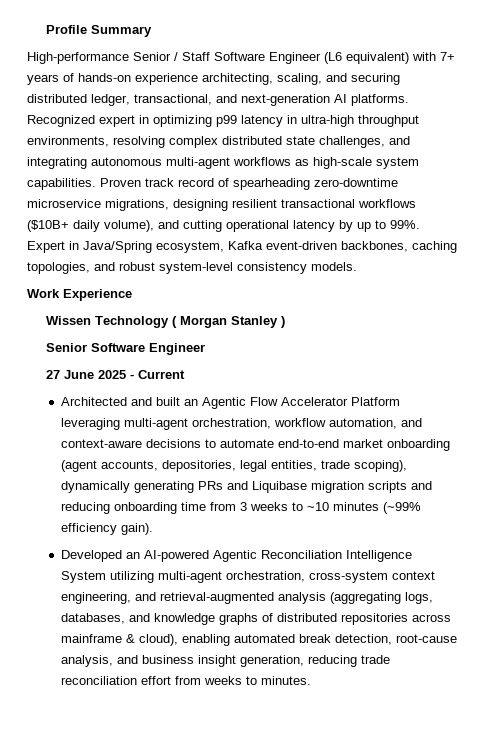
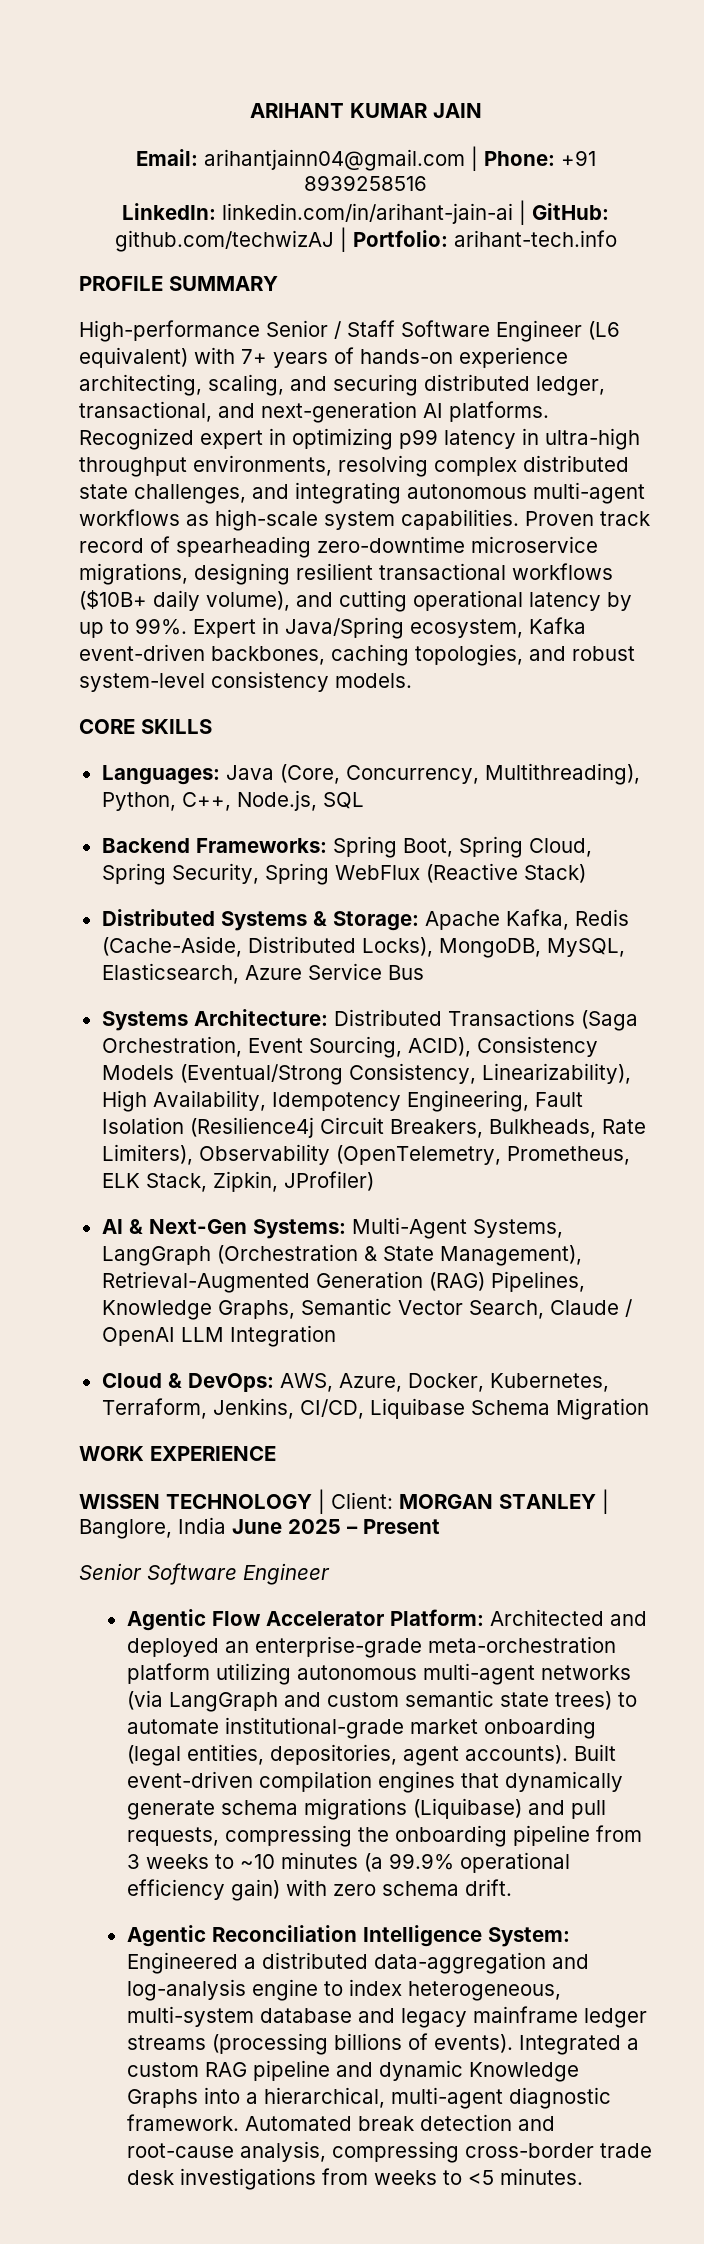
[46,25,153,37] Profile Summary -> [249,103,482,118] [135,146,596,171] [304,175,427,191] [122,200,609,225] [114,227,617,252] [79,276,278,291] ARIHANT KUMAR JAIN // Email: arihantjainn04@gmail.com | Phone: +91 8939258516 // LinkedIn: linkedin.com/in/arihant-jain-ai | GitHub: github.com/techwizAJ | Portfolio: arihant-tech.info // PROFILE SUMMARY
[27,289,132,301] [46,316,286,328] [46,343,206,355] [46,370,186,379] [60,397,400,409] [60,418,422,430] [60,439,201,448] Work Experience // Wissen Technology ( Morgan Stanley ) // Senior Software Engineer // 27 June 2025 - Current // Architected and built an Agentic Flow Accelerator Platform leveraging multi-agent orchestration, workflow automation, and context-aware decisions -> [79,719,212,734] [101,763,640,785] [101,790,364,811] [101,836,592,858] [101,863,586,885] [101,909,629,931] [101,936,625,958] [101,963,424,984] [101,1009,638,1031] [101,1036,598,1058] [101,1063,631,1085] [101,1090,583,1112] [101,1117,646,1138] [101,1144,630,1165] [101,1171,374,1192] [101,1217,563,1239] [101,1244,582,1266] [101,1271,585,1293] [101,1298,632,1320] [101,1325,336,1347] [101,1373,609,1392] [101,1398,649,1420] [79,1446,276,1461] [79,1489,609,1514] [79,1517,440,1539] [79,1563,330,1585] [126,1609,647,1631] [126,1636,616,1658] [126,1663,631,1685] [126,1690,612,1712] CORE SKILLS // Languages: Java (Core, Concurrency, Multithreading), Python, C++, Node.js, SQL // Backend Frameworks: Spring Boot, Spring Cloud, Spring Security, Spring WebFlux (Reactive Stack) // Distributed Systems & Storage: Apache Kafka, Redis (Cache-Aside, Distributed Locks), MongoDB, MySQL, Elasticsearch, Azure Service Bus // Systems Architecture: Distributed Transactions (Saga Orchestration, Event Sourcing, ACID), Consistency Models (Eventual/Strong Consistency, Linearizability), High Availability, Idempotency Engineering, Fault Isolation (Resilience4j Circuit Breakers, Bulkheads, Rate Limiters), Observability (OpenTelemetry, Prometheus, ELK Stack, Zipkin, JProfiler) // AI & Next-Gen Systems: Multi-Agent Systems, LangGraph (Orchestration & State Management), Retrieval-Augmented Generation (RAG) Pipelines, Knowledge Graphs, Semantic Vector Search, Claude / OpenAI LLM Integration // Cloud & DevOps: AWS, Azure, Docker, Kubernetes, Terraform, Jenkins, CI/CD, Liquibase Schema Migration // WORK EXPERIENCE // WISSEN TECHNOLOGY | Client: MORGAN STANLEY | Banglore, India June 2025 – Present // Senior Software Engineer // Agentic Flow Accelerator Platform: Architected and deployed an enterprise-grade meta-orchestration platform utilizing autonomous multi-agent networks (via LangGraph and custom semantic state trees)
[277,439,339,448] end-to-end -> [224,1717,404,1739] institutional-grade
[60,460,407,472] [60,481,432,493] [60,502,206,514] (agent accounts, depositories, legal entities, trade scoping), dynamically generating PRs and Liquibase migration scripts and reducing onboarding time -> [126,1744,616,1766] [126,1771,623,1793] [126,1798,606,1820] [126,1825,590,1847] (legal entities, depositories, agent accounts). Built event-driven compilation engines that dynamically generate schema migrations (Liquibase) and pull requests, compressing the onboarding pipeline
[382,502,421,514] [60,523,153,535] [60,550,412,562] [60,571,435,583] [60,592,433,604] [60,613,451,625] [60,634,457,646] [60,655,390,667] [60,676,171,685] (~99% efficiency gain). // Developed an AI-powered Agentic Reconciliation Intelligence System utilizing multi-agent orchestration, cross-system context engineering, and retrieval-augmented analysis (aggregating logs, databases, and knowledge graphs of distributed repositories across mainframe & cloud), enabling automated break detection, root-cause analysis, and business insight generation, reducing trade reconciliation effort -> [363,1852,570,1873] [126,1879,512,1901] [126,1925,570,1947] [126,1952,589,1974] [126,1979,561,2001] [126,2006,647,2028] [126,2033,639,2055] [126,2060,579,2082] [126,2087,611,2109] [126,2114,555,2131] [126,2141,652,2163] [126,2168,316,2190] (a 99.9% operational efficiency gain) with zero schema drift. // Agentic Reconciliation Intelligence System: Engineered a distributed data-aggregation and log-analysis engine to index heterogeneous, multi-system database and legacy mainframe ledger streams (processing billions of events). Integrated a custom RAG pipeline and dynamic Knowledge Graphs into a hierarchical, multi-agent diagnostic framework. Automated break detection and root-cause analysis, compressing cross-border trade desk investigations
(257, 680) none -> [467,2170,494,2185] <5

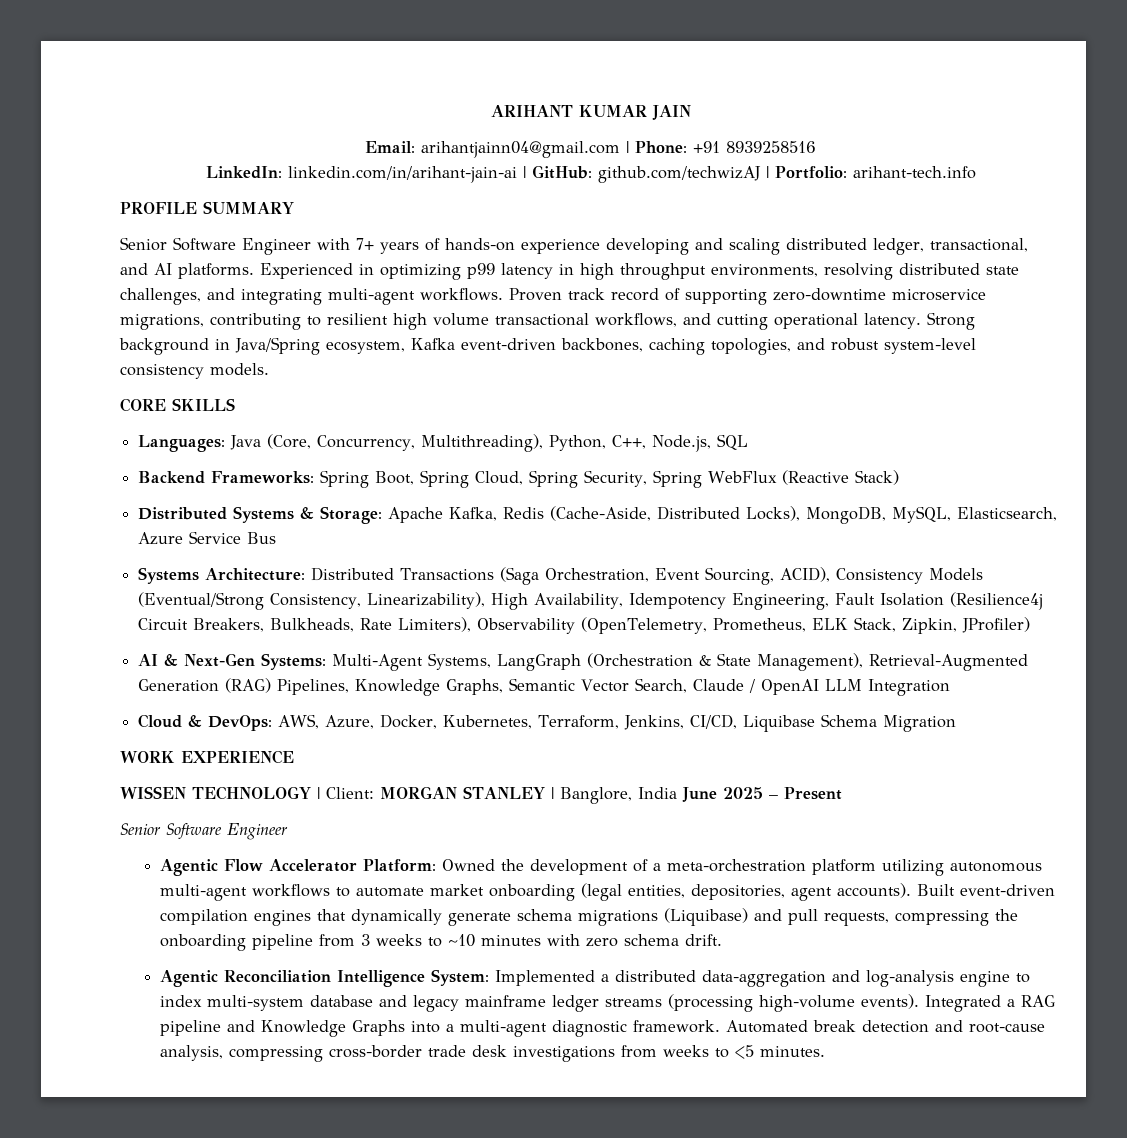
[79,320,620,342] [79,347,188,368] High-performance Senior / Staff Software Engineer (L6 equivalent) -> [120,237,311,255] Senior Software Engineer
[79,374,418,396] architecting, scaling, and securing -> [606,238,780,255] developing and scaling
[261,401,417,423] next-generation -> (148, 269) none
[79,428,263,450] Recognized expert -> [260,263,353,279] Experienced
[545,428,640,450] ultra-high -> [580,263,614,280] high
[434,457,517,476] complex -> (893, 271) none
[407,482,645,504] [79,509,519,531] autonomous multi-agent workflows as high-scale system capabilities. -> [328,288,503,305] multi-agent workflows.
[176,536,311,558] spearheading -> [685,289,767,305] supporting
[194,563,613,585] [79,590,632,612] [79,618,256,638] designing resilient transactional workflows ($10B+ daily volume), and cutting operational latency by up to 99%. Expert -> [210,312,975,330] [119,338,209,355] contributing to resilient high volume transactional workflows, and cutting operational latency. Strong background
[489,1609,647,1626] [126,1636,422,1658] Architected and deployed an enterprise-grade -> [442,859,662,875] Owned the development of a
[540,1665,631,1680] [126,1690,612,1712] networks (via LangGraph and custom semantic state trees) -> [252,884,331,897] workflows
[224,1717,404,1739] institutional-grade -> (425, 892) none
[363,1852,570,1873] [126,1879,280,1901] (a 99.9% operational efficiency gain) -> (542, 940) none
[126,1952,238,1974] Engineered -> [495,970,596,986] Implemented
[407,1981,561,2001] heterogeneous, -> (203, 1001) none
[333,2033,428,2050] billions of -> [759,995,856,1012] high-volume
[126,2062,199,2077] custom -> (1016, 1003) none
[378,2060,463,2081] dynamic -> (256, 1026) none
[263,2087,385,2108] hierarchical, -> (455, 1028) none

